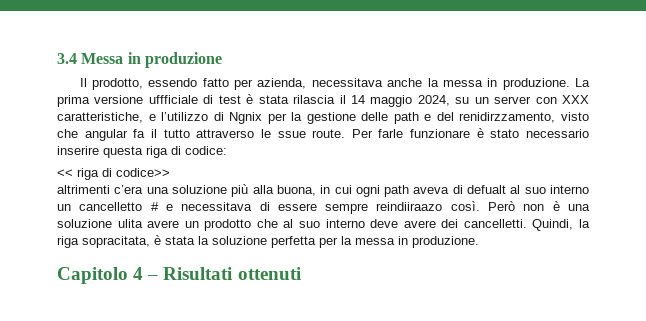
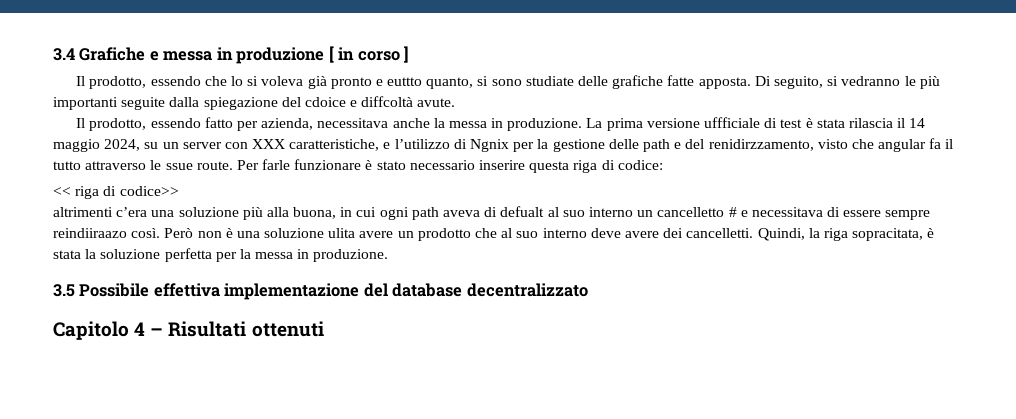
[81,53,124,64] Messa -> [79,47,213,61] Grafiche e messa
(222, 60) none -> [328,46,410,63] [76,75,940,89] [53,96,456,110] [ in corso ] // Il prodotto, essendo che lo si voleva già pronto e euttto quanto, si sono studiate delle grafiche fatte apposta. Di seguito, si vedranno le più importanti seguite dalla spiegazione del cdoice e diffcoltà avute.
(479, 242) none -> [53,283,588,300] // 3.5 Possibile effettiva implementazione del database decentralizzato

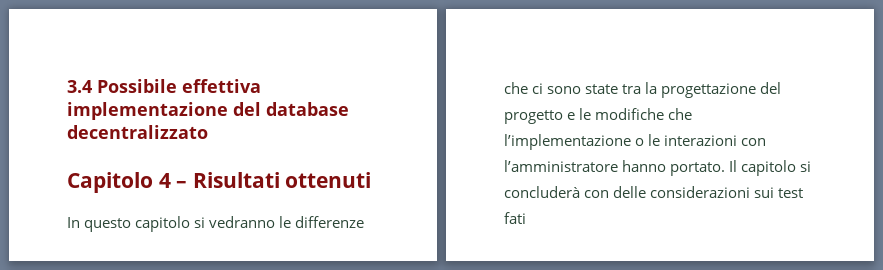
[79,46,410,64] [76,75,940,89] [53,96,456,110] [76,117,926,131] [53,138,954,152] [53,159,663,173] [53,186,179,199] [53,206,931,220] [53,228,935,241] [53,248,389,262] [53,284,75,297] Grafiche e messa in produzione [ in corso ] // Il prodotto, essendo che lo si voleva già pronto e euttto quanto, si sono studiate delle grafiche fatte apposta. Di seguito, si vedranno le più importanti seguite dalla spiegazione del cdoice e diffcoltà avute. // Il prodotto, essendo fatto per azienda, necessitava anche la messa in produzione. La prima versione uffficiale di test è stata rilascia il 14 maggio 2024, su un server con XXX caratteristiche, e l’utilizzo di Ngnix per la gestione delle path e del renidirzzamento, visto che angular fa il tutto attraverso le ssue route. Per farle funzionare è stato necessario inserire questa riga di codice: // << riga di codice>> // altrimenti c’era una soluzione più alla buona, in cui ogni path aveva di defualt al suo interno un cancelletto # e necessitava di essere sempre reindiiraazo così. Però non è una soluzione ulita avere un prodotto che al suo interno deve avere dei cancelletti. Quindi, la riga sopracitata, è stata la soluzione perfetta per la messa in produzione. // 3.5 -> (92, 86) none
(324, 329) none -> [67,216,365,232] [504,82,782,98] [504,108,693,124] [504,134,767,150] [504,160,812,176] [504,186,804,198] [504,212,526,224] // In questo capitolo si vedranno le differenze che ci sono state tra la progettazione del progetto e le modifiche che l’implementazione o le interazioni con l’amministratore hanno portato. Il capitolo si concluderà con delle considerazioni sui test fati

